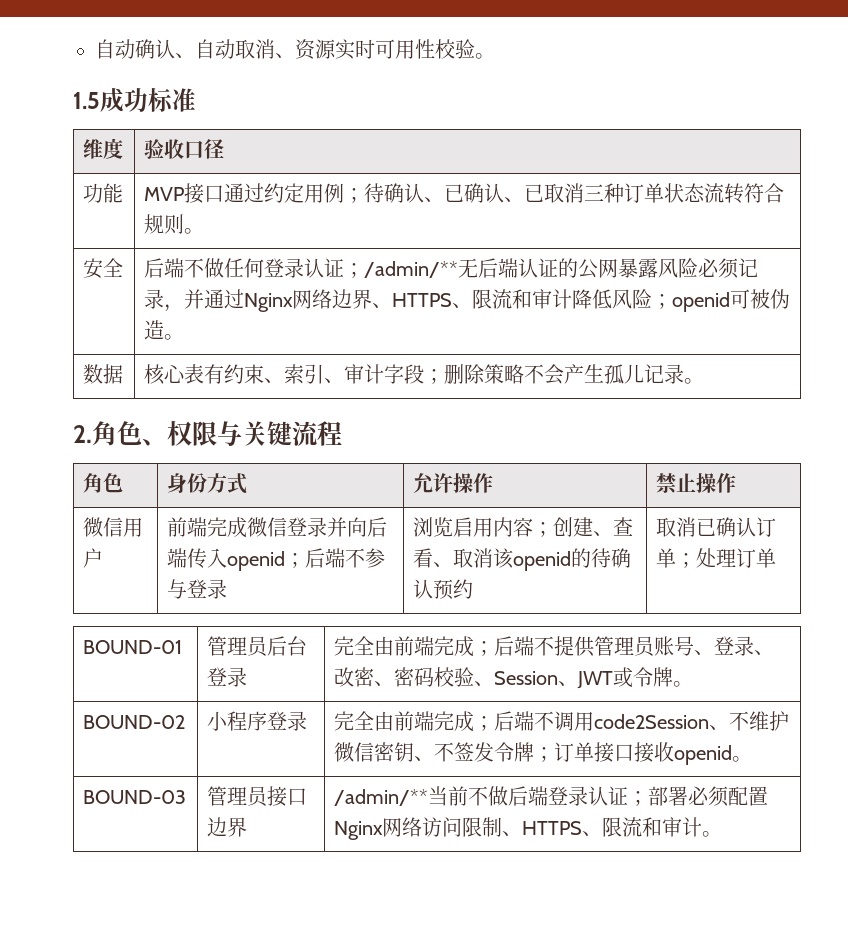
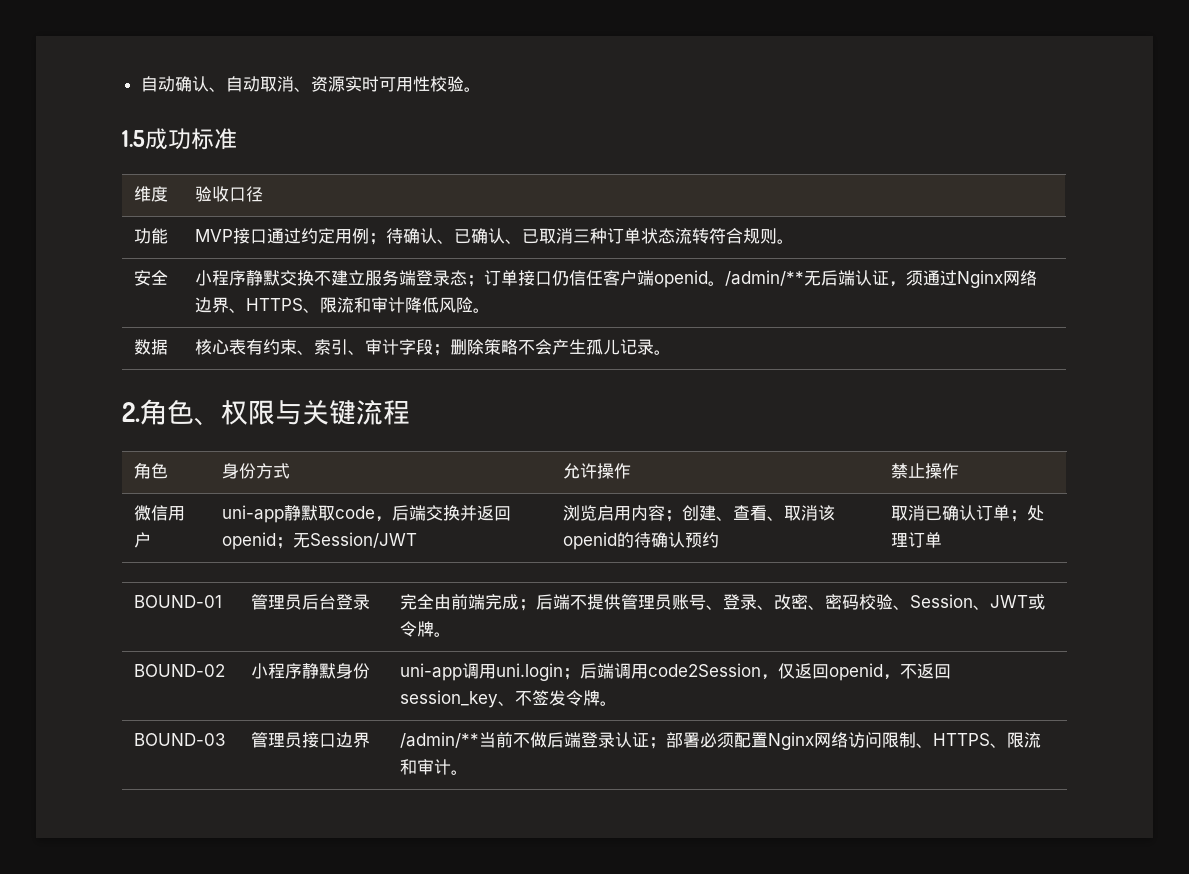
[144,258,759,279] [144,289,205,312] 后端不做任何登录认证；/admin/**无后端认证的公网暴露风险必须记录，并 -> [195,270,924,288] 小程序静默交换不建立服务端登录态；订单接口仍信任客户端openid。/admin/**无后端认证，须
[652,289,791,312] [144,320,165,340] ；openid可被伪造 -> (474, 305) none
[167,517,388,538] [167,548,386,571] [167,579,228,599] 前端完成微信登录并向后端传入openid；后端不参与登录 -> [222,505,512,523] [222,532,418,550] uni-app静默取code，后端交换并返回openid；无Session/JWT
[267,711,308,731] [334,711,790,732] [334,742,733,765] 登录 | 完全由前端完成；后端不调用code2Session、不维护微信密钥、不签发令牌；订单接口接收openid -> [302,663,371,679] [400,663,952,681] [400,690,601,708] 静默身份 | uni-app调用uni.login；后端调用code2Session，仅返回openid，不返回session_key、不签发令牌

